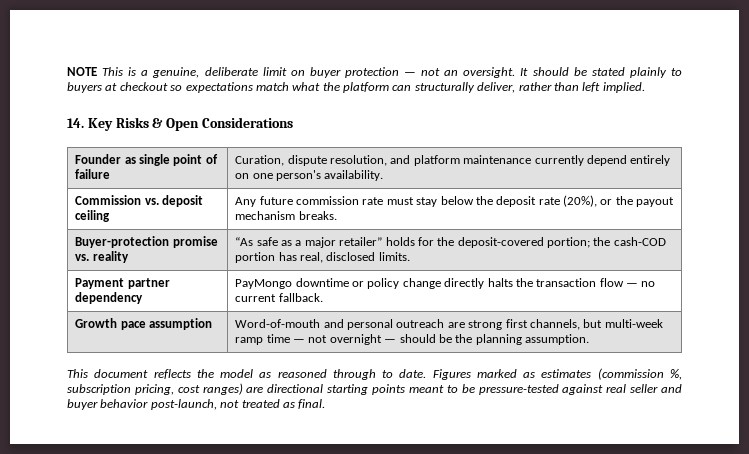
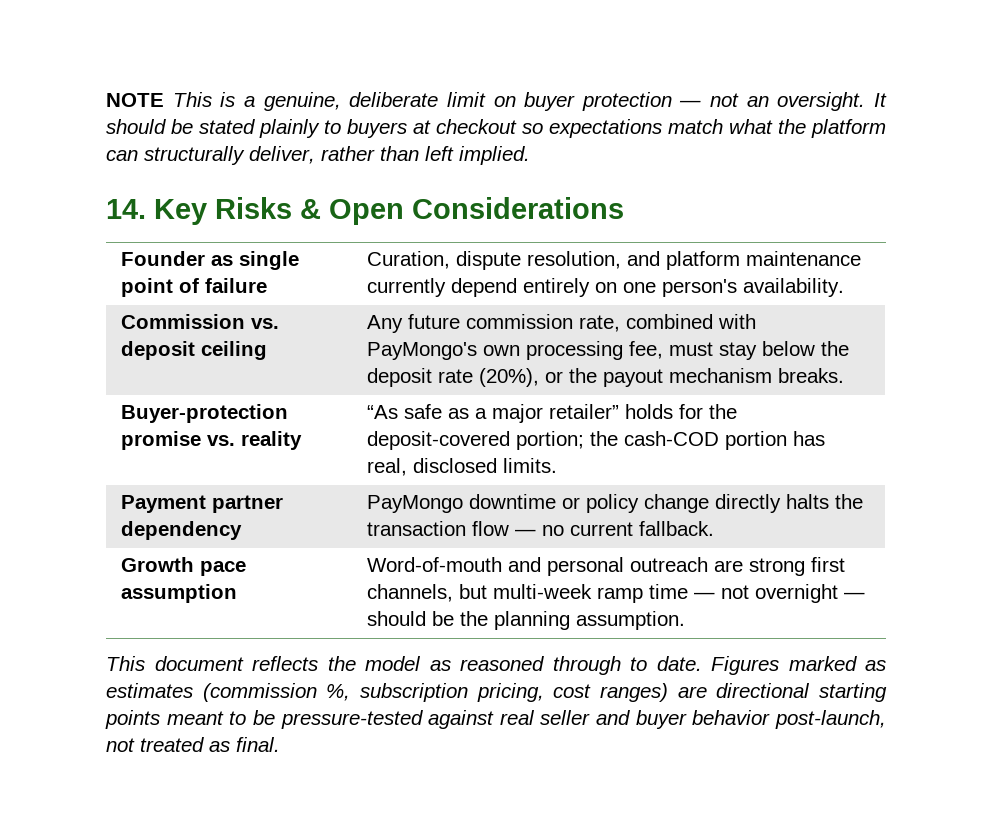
[362,197,384,205] rate -> [579,314,757,332] [367,341,664,360] rate, combined with PayMongo's own processing fee,

